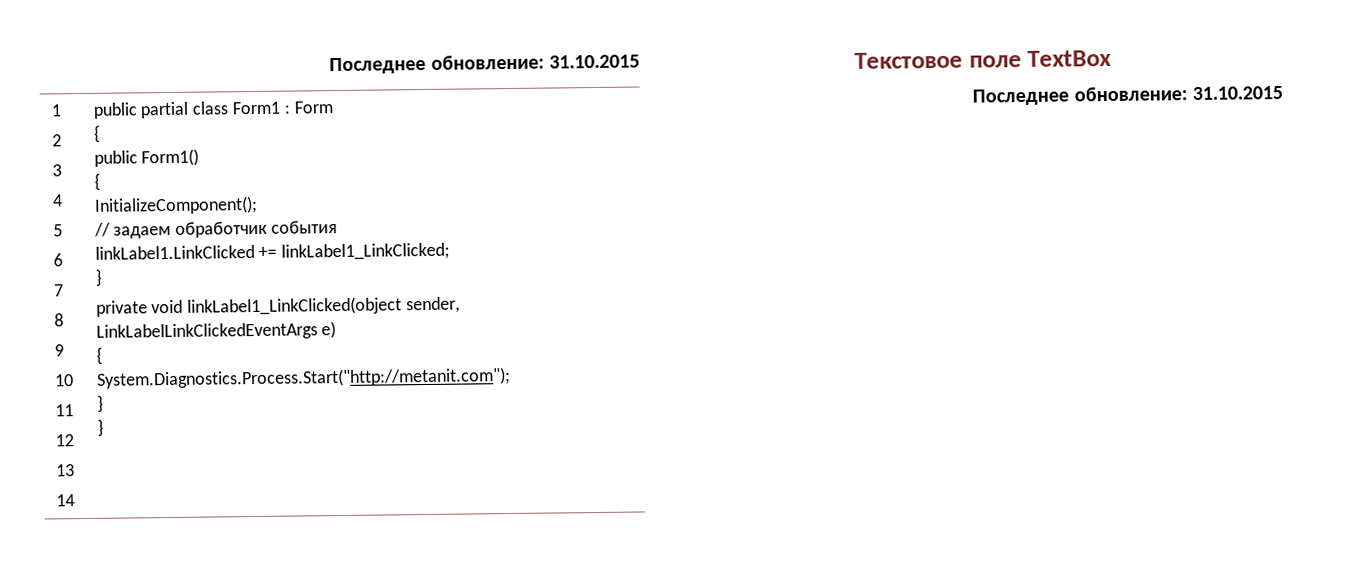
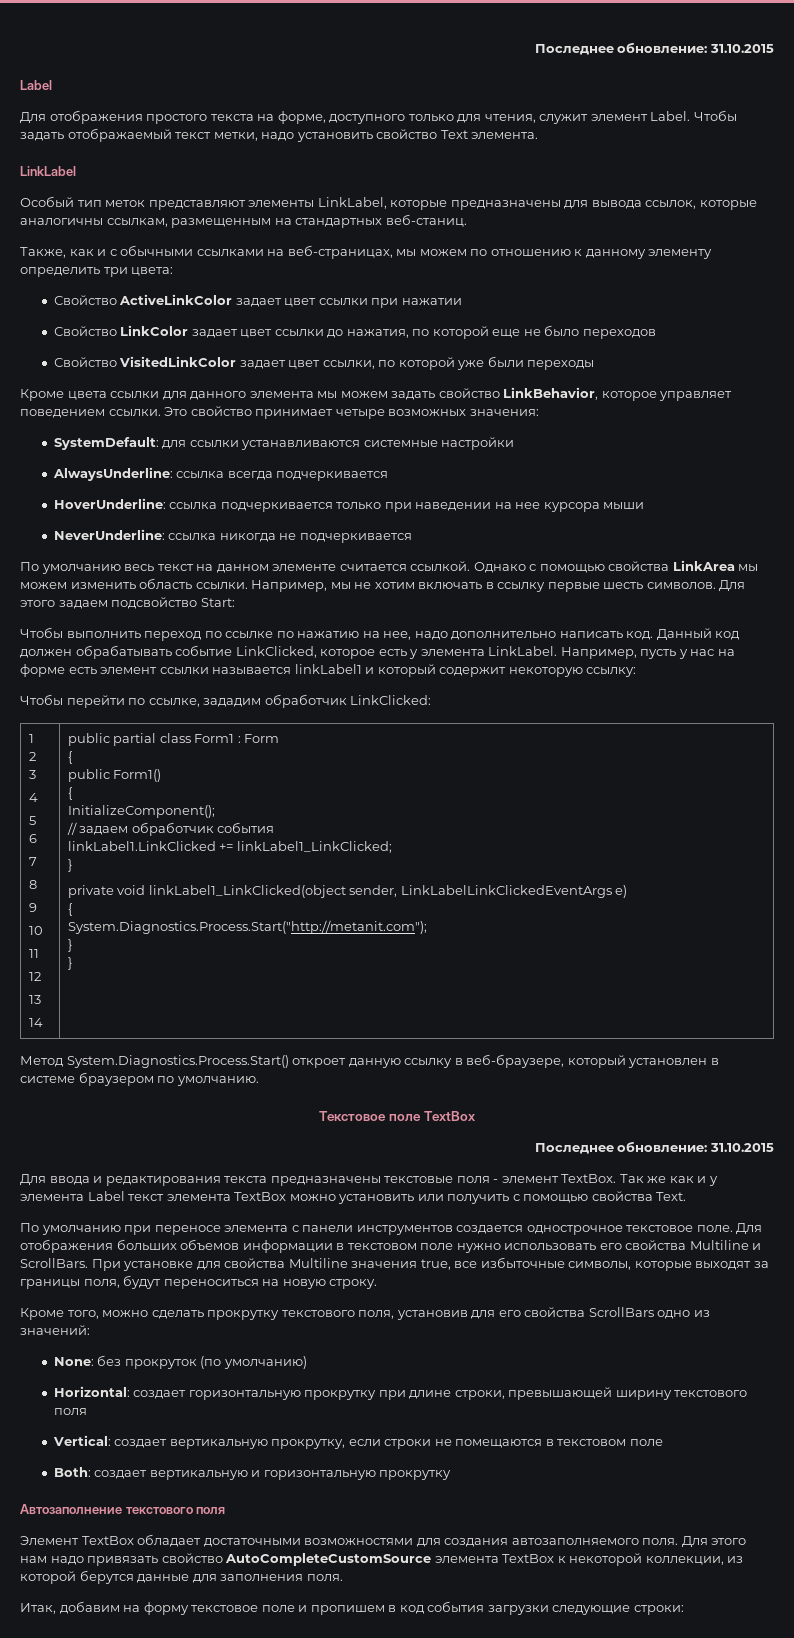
[329,54,640,75] Последнее обновление: 31.10.2015 -> [534,42,774,55] [20,80,52,90] [20,110,737,124] [20,128,539,142] [20,166,76,176] [20,196,757,210] [20,214,467,228] [20,245,713,259] [20,267,174,277] [53,294,462,308] [53,325,656,339] [53,356,595,370] [20,387,733,401] [20,406,539,419] [53,437,515,450] [52,467,389,481] [53,498,645,512] [53,529,412,543] [20,560,759,574] [20,578,746,592] [20,597,235,609] [20,627,740,641] [20,645,735,659] [20,664,637,677] [20,694,432,708] Последнее обновление: 31.10.2015 // Label // Для отображения простого текста на форме, доступного только для чтения, служит элемент Label. Чтобы задать отображаемый текст метки, надо установить свойство Text элемента. // LinkLabel // Особый тип меток представляют элементы LinkLabel, которые предназначены для вывода ссылок, которые аналогичны ссылкам, размещенным на стандартных веб-станиц. // Также, как и с обычными ссылками на веб-страницах, мы можем по отношению к данному элементу определить три цвета: // Свойство ActiveLinkColor задает цвет ссылки при нажатии // Свойство LinkColor задает цвет ссылки до нажатия, по которой еще не было переходов // Свойство VisitedLinkColor задает цвет ссылки, по которой уже были переходы // Кроме цвета ссылки для данного элемента мы можем задать свойство LinkBehavior, которое управляет поведением ссылки. Это свойство принимает четыре возможных значения: // SystemDefault: для ссылки устанавливаются системные настройки // AlwaysUnderline: ссылка всегда подчеркивается // HoverUnderline: ссылка подчеркивается только при наведении на нее курсора мыши // NeverUnderline: ссылка никогда не подчеркивается // По умолчанию весь текст на данном элементе считается ссылкой. Однако с помощью свойства LinkArea мы можем изменить область ссылки. Например, мы не хотим включать в ссылку первые шесть символов. Для этого задаем подсвойство Start: // Чтобы выполнить переход по ссылке по нажатию на нее, надо дополнительно написать код. Данный код должен обрабатывать событие LinkClicked, которое есть у элемента LinkLabel. Например, пусть у нас на форме есть элемент ссылки называется linkLabel1 и который содержит некоторую ссылку: // Чтобы перейти по ссылке, зададим обработчик LinkClicked:
(104, 427) none -> [20,1054,719,1068] [20,1072,259,1086] // Метод System.Diagnostics.Process.Start() откроет данную ссылку в веб-браузере, который установлен в системе браузером по умолчанию.
(1283, 93) none -> [20,1174,718,1186] [20,1191,687,1204] [20,1223,763,1235] [20,1239,762,1253] [20,1257,769,1271] [20,1275,378,1289] [20,1307,710,1320] [20,1325,90,1335] [53,1355,307,1369] [53,1386,748,1400] [53,1408,87,1415] [52,1435,663,1449] [53,1467,452,1480] [20,1504,226,1514] [20,1534,747,1548] [20,1553,744,1566] [20,1570,343,1584] [20,1601,684,1615] // Для ввода и редактирования текста предназначены текстовые поля - элемент TextBox. Так же как и у элемента Label текст элемента TextBox можно установить или получить с помощью свойства Text. // По умолчанию при переносе элемента с панели инструментов создается однострочное текстовое поле. Для отображения больших объемов информации в текстовом поле нужно использовать его свойства Multiline и ScrollBars. При установке для свойства Multiline значения true, все избыточные символы, которые выходят за границы поля, будут переноситься на новую строку. // Кроме того, можно сделать прокрутку текстового поля, установив для его свойства ScrollBars одно из значений: // None: без прокруток (по умолчанию) // Horizontal: создает горизонтальную прокрутку при длине строки, превышающей ширину текстового поля // Vertical: создает вертикальную прокрутку, если строки не помещаются в текстовом поле // Both: создает вертикальную и горизонтальную прокрутку // Автозаполнение текстового поля // Элемент TextBox обладает достаточными возможностями для создания автозаполняемого поля. Для этого нам надо привязать свойство AutoCompleteCustomSource элемента TextBox к некоторой коллекции, из которой берутся данные для заполнения поля. // Итак, добавим на форму текстовое поле и пропишем в код события загрузки следующие строки:

